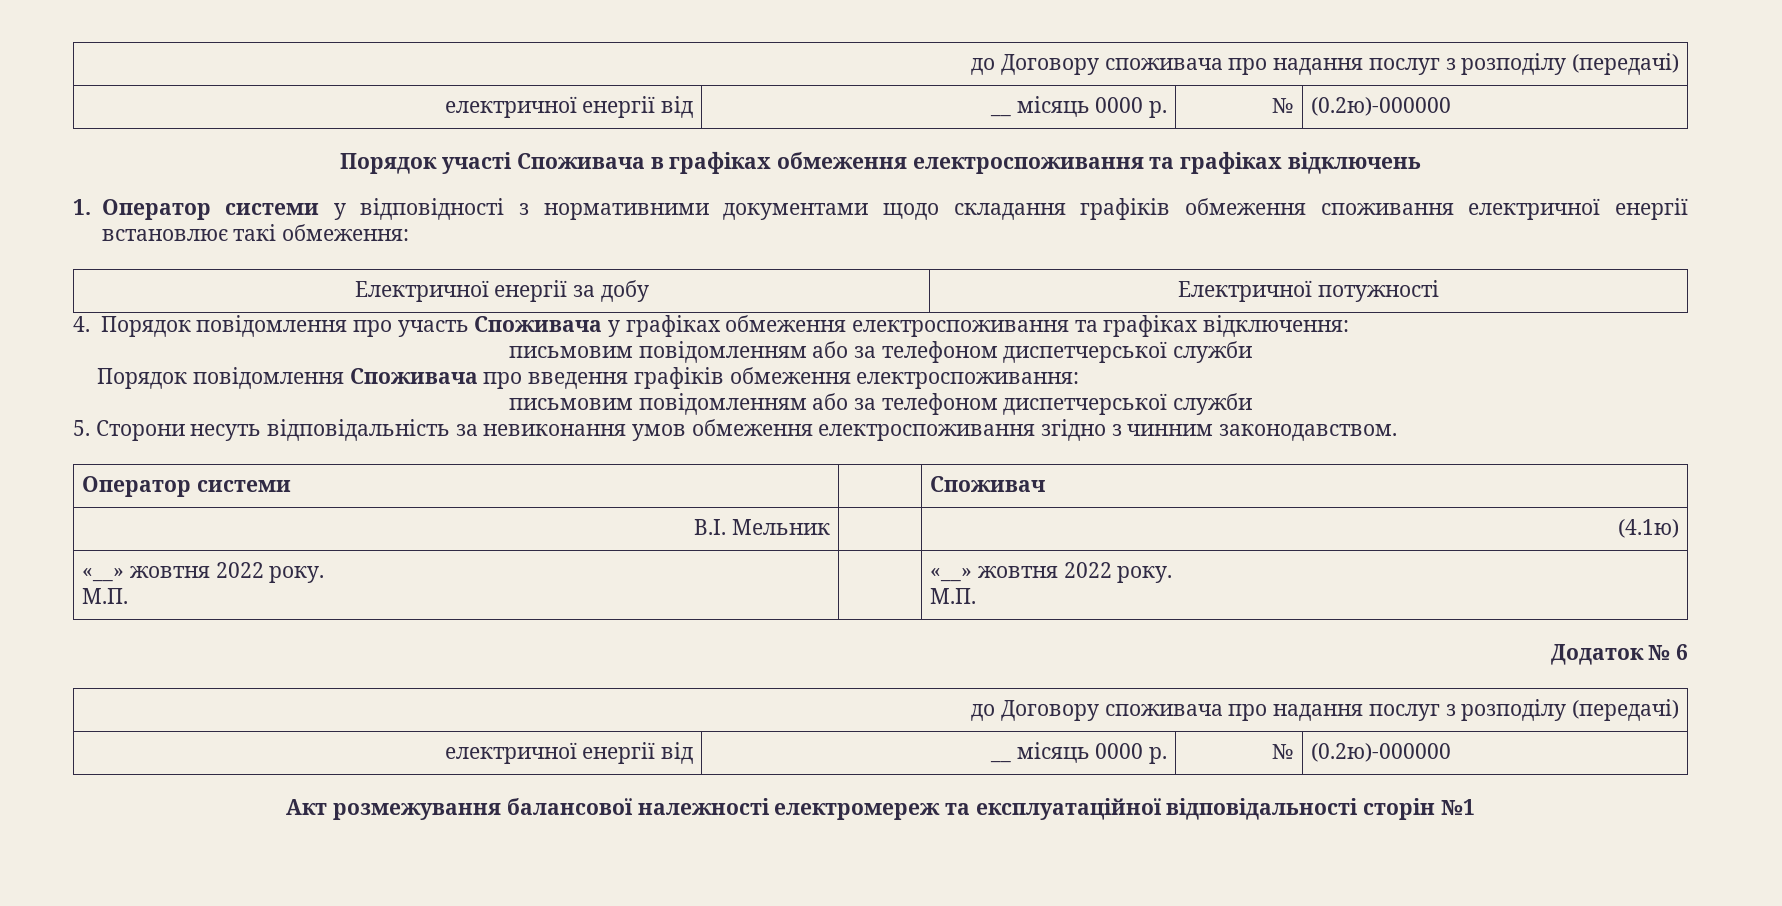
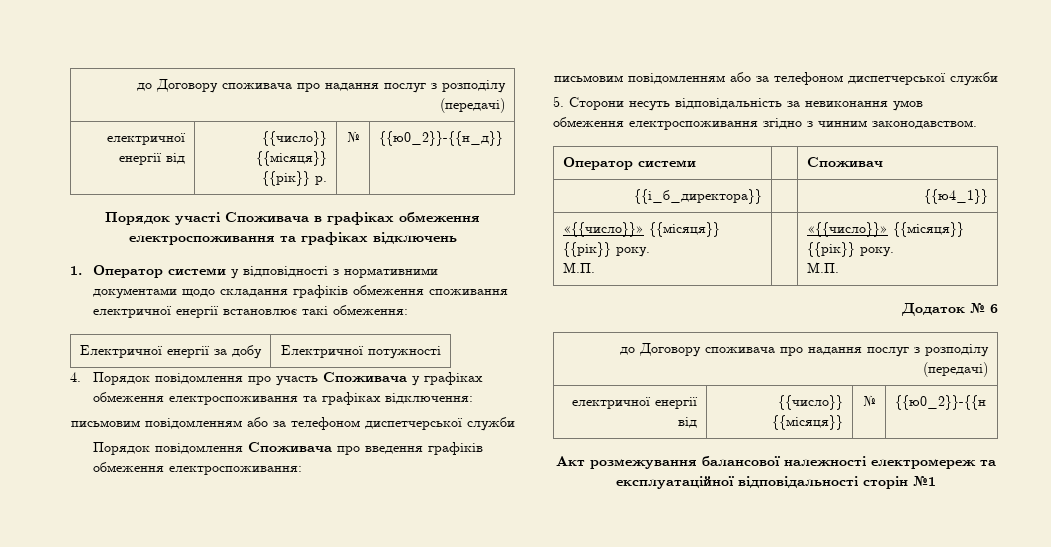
[989,96,1167,118] [1271,98,1294,113] [1311,97,1452,116] __ місяць 0000 р. | № | (0.2ю)-000000 -> [262,131,328,146] [256,151,328,166] [262,171,328,186] [347,131,361,142] [378,131,503,146] {{число}} {{місяця}} {{рік}} р. | № | {{ю0_2}}-{{н_д}}
[694,519,830,535] [1617,519,1679,538] [82,562,264,582] В.І. Мельник | | (4.1ю) // «__» жовтня 2022 -> [634,189,763,204] [924,189,989,204] [562,222,720,237] [562,242,611,257] {{і_б_директора}} | | {{ю4_1}} // «{{число}}» {{місяця}} {{рік}}
[930,562,1112,582] «__» жовтня 2022 -> [806,222,964,237] [806,242,855,257] «{{число}}» {{місяця}} {{рік}}
[989,742,1167,764] [1271,744,1294,759] [1311,743,1452,762] __ місяць 0000 р. | № | (0.2ю)-000000 -> [778,395,844,410] [772,415,844,430] [863,395,877,406] [894,395,986,410] {{число}} {{місяця}} | № | {{ю0_2}}-{{н

